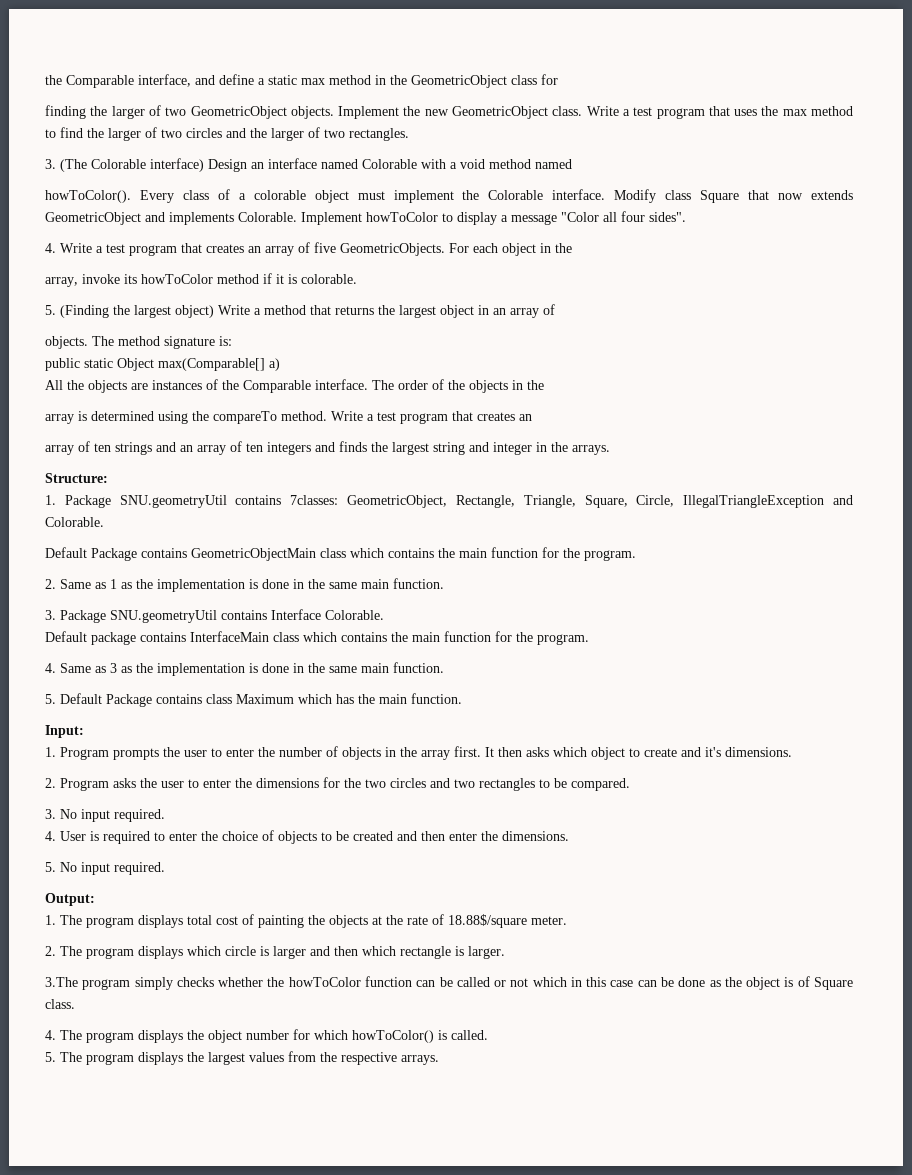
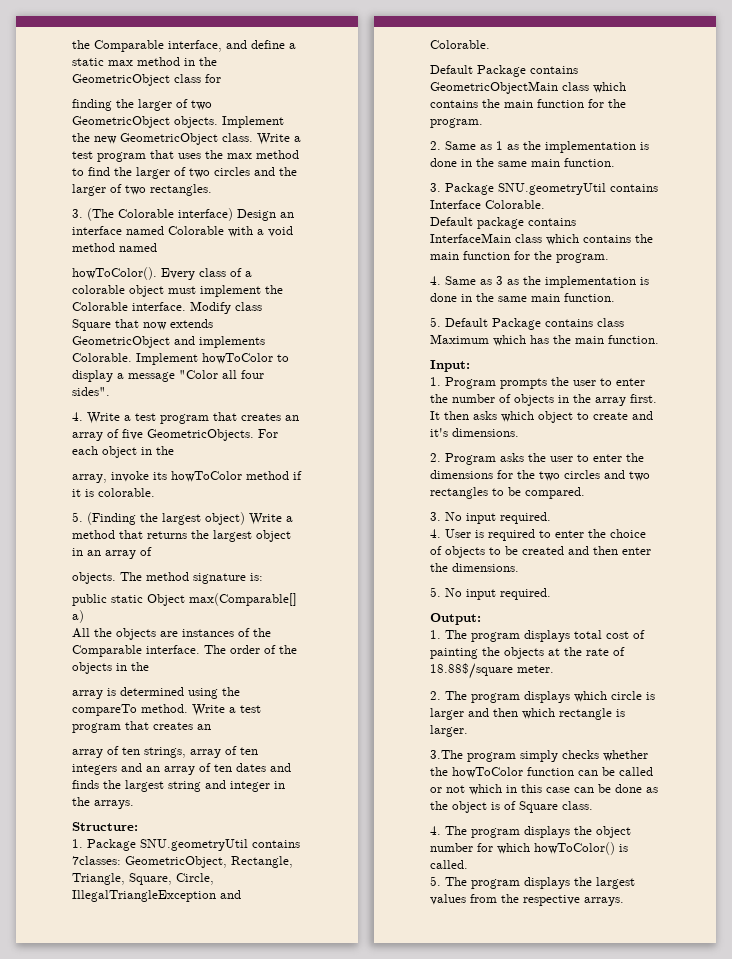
[115,442,152,455] strings -> [144,746,258,758] [72,764,117,775] strings, array of ten integers
[267,442,311,455] integers -> [236,763,266,772] dates

